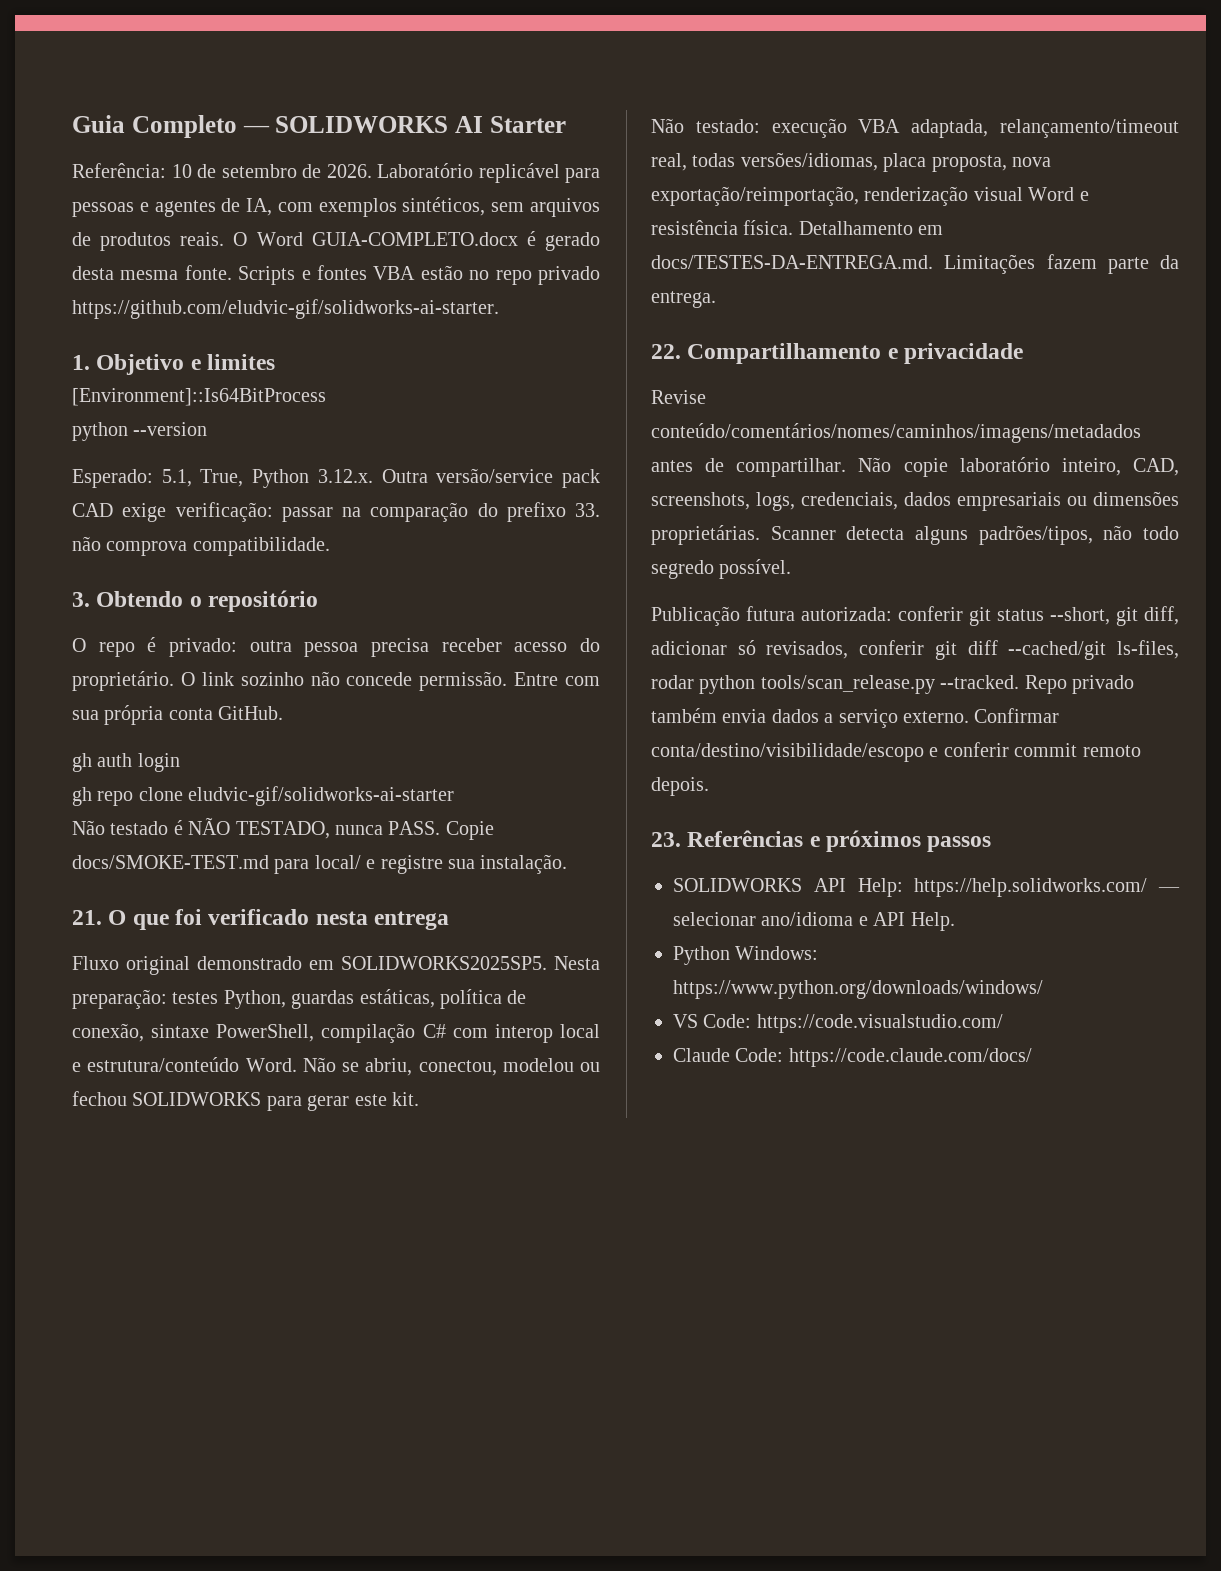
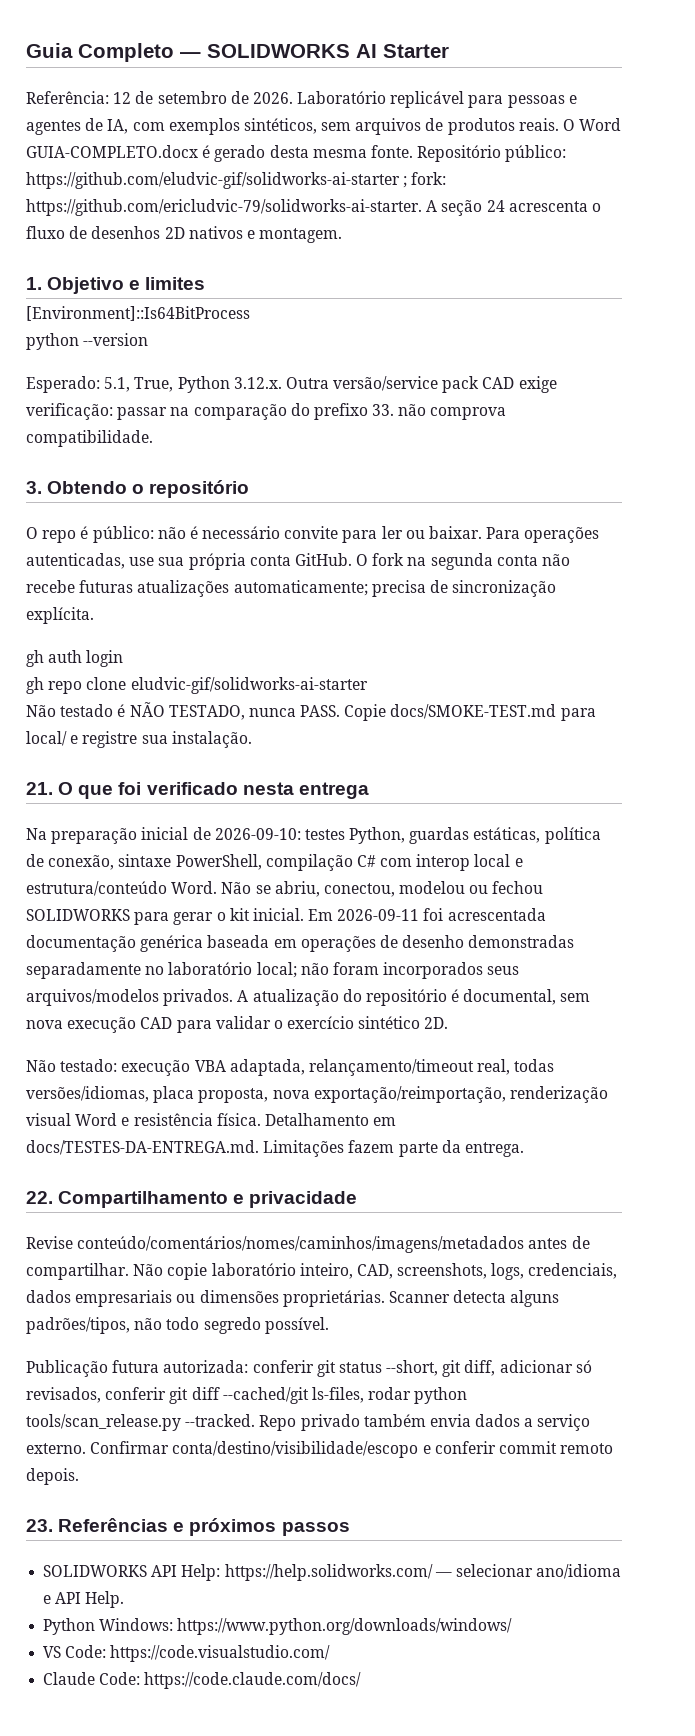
[171,164,192,178] 10 -> [113,92,132,104] 12
[238,265,600,285] [72,299,499,319] Scripts e fontes VBA estão no repo privado https://github.com/eludvic-gif/solidworks-ai-starter. -> [417,145,567,162] [26,172,447,189] [26,199,601,216] [26,226,343,243] Repositório público: https://github.com/eludvic-gif/solidworks-ai-starter ; fork: https://github.com/ericludvic-79/solidworks-ai-starter. A seção 24 acrescenta o fluxo de desenhos 2D nativos e montagem.
[169,638,600,657] [72,671,600,691] [72,705,284,725] privado: outra pessoa precisa receber acesso do proprietário. O link sozinho não concede permissão. Entre com sua própria conta GitHub. -> [92,526,600,543] [26,553,571,570] [26,580,557,597] [26,607,94,624] público: não é necessário convite para ler ou baixar. Para operações autenticadas, use sua própria conta GitHub. O fork na segunda conta não recebe futuras atualizações automaticamente; precisa de sincronização explícita.
[72,956,600,975] [72,989,167,1009] Fluxo original demonstrado em SOLIDWORKS2025SP5. Nesta preparação: -> [26,827,301,844] Na preparação inicial de 2026-09-10:
[354,1092,419,1106] este kit. -> [216,908,546,921] [26,935,575,952] [26,962,520,979] [26,989,591,1006] [26,1016,449,1033] o kit inicial. Em 2026-09-11 foi acrescentada documentação genérica baseada em operações de desenho demonstradas separadamente no laboratório local; não foram incorporados seus arquivos/modelos privados. A atualização do repositório é documental, sem nova execução CAD para validar o exercício sintético 2D.

